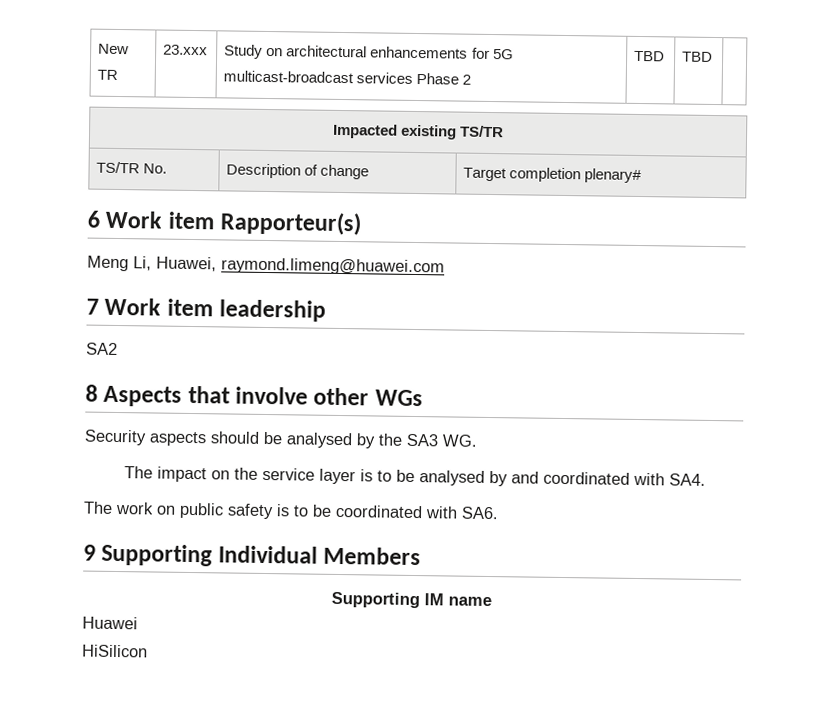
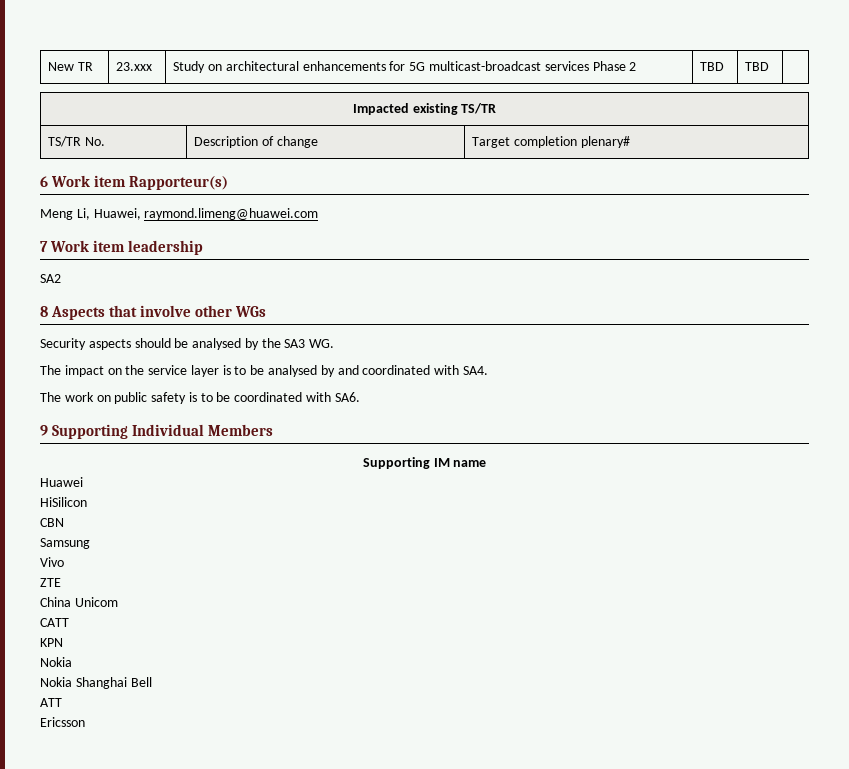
(148, 651) none -> [40,518,64,527] [40,538,90,549] [40,557,64,567] [40,578,61,587] [40,597,118,607] [40,618,69,627] [40,638,63,647] [40,657,72,667] [40,677,152,689] [40,698,62,707] [40,717,85,727] // CBN // Samsung // Vivo // ZTE // China Unicom // CATT // KPN // Nokia // Nokia Shanghai Bell // ATT // Ericsson

